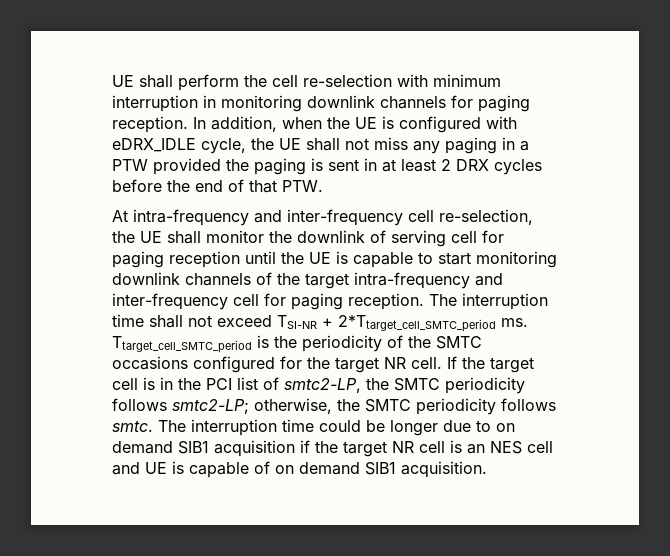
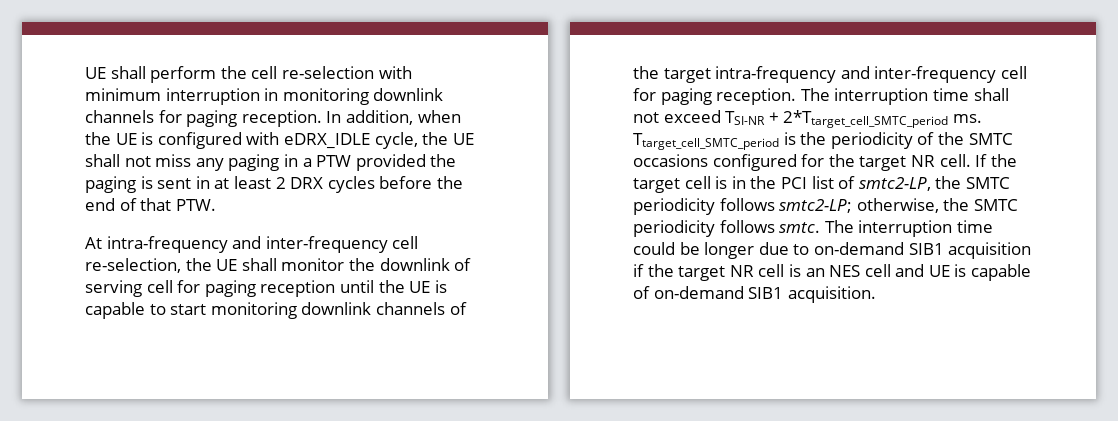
[496,423,515,432] [112,441,173,454] on demand -> [813,242,904,255] on-demand
[275,462,360,475] on demand -> [653,286,744,299] on-demand

